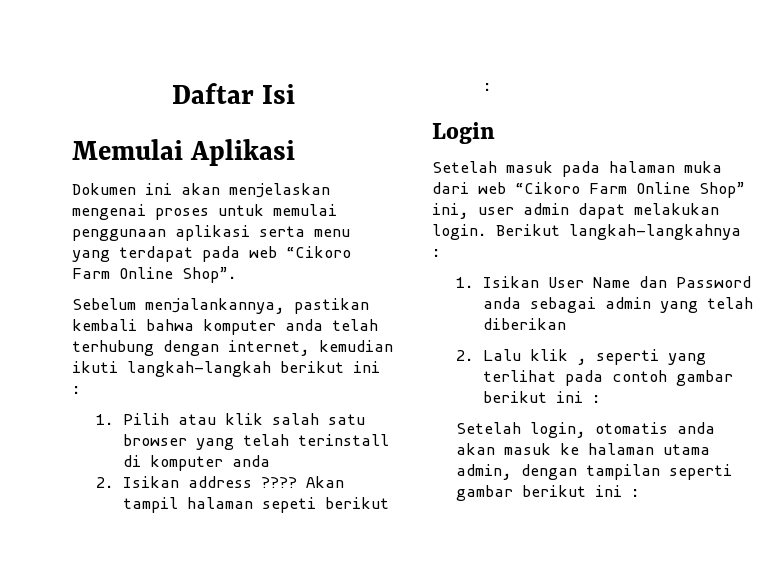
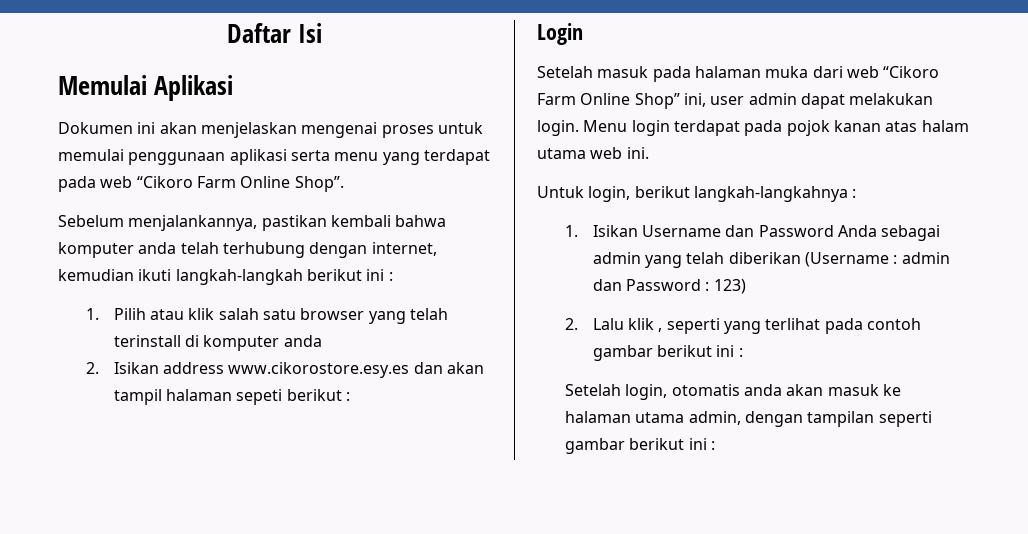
[260,476,344,488] ???? Akan -> [228,362,485,378] www.cikorostore.esy.es dan akan
[496,224,560,236] Berikut -> [583,120,969,136] [537,147,649,159] [537,186,690,202] Menu login terdapat pada pojok kanan atas halam utama web ini. // Untuk login, berikut
[547,276,751,288] [482,297,521,309] User Name dan Password anda -> [642,225,878,237] Username dan Password Anda
(566, 324) none -> [805,252,950,267] [592,279,746,294] (Username : admin dan Password : 123)

